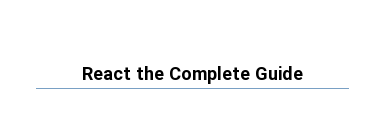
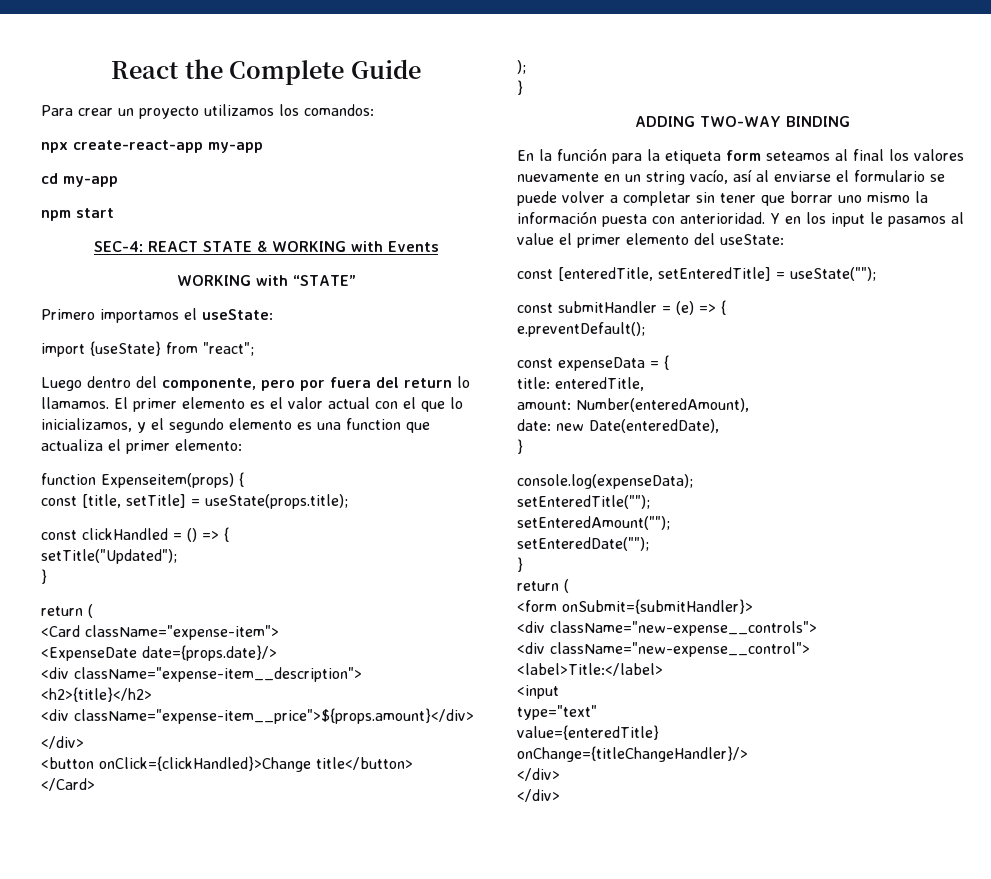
(303, 73) none -> [41,104,374,119] [41,140,263,153] [41,173,118,187] [41,208,114,221] [93,240,439,252] [176,275,356,286] [41,308,273,323] [41,341,254,357] [41,376,470,391] [41,397,463,412] [41,418,430,433] [41,439,242,454] [41,472,244,488] [41,494,348,509] [41,527,229,542] [41,549,177,564] [41,569,47,584] [41,604,93,618] [41,625,279,640] [41,645,277,661] [41,667,362,682] [41,687,152,702] [41,708,474,724] [41,736,84,749] [41,756,413,772] [41,778,95,791] [517,60,526,74] [517,80,523,95] [634,116,850,127] [517,148,964,164] [517,169,945,185] [517,191,928,206] [517,211,964,227] [517,233,784,248] [517,267,876,281] [517,300,726,315] [517,322,645,337] [517,355,669,371] [517,377,644,391] [517,398,749,412] [517,419,719,433] [517,439,523,454] [517,474,693,489] [517,495,650,509] [517,516,670,530] [517,537,649,551] [517,557,523,572] [517,579,569,593] [517,599,753,614] [517,621,817,636] [517,642,810,657] [517,663,663,676] [517,685,559,699] [517,705,597,720] [517,725,659,740] [517,746,748,762] [517,768,560,781] [517,789,560,802] // Para crear un proyecto utilizamos los comandos: // npx create-react-app my-app // cd my-app // npm start // SEC-4: REACT STATE & WORKING with Events // WORKING with “STATE” // Primero importamos el useState: // import {useState} from "react"; // Luego dentro del componente, pero por fuera del return lo llamamos. El primer elemento es el valor actual con el que lo inicializamos, y el segundo elemento es una function que actualiza el primer elemento: // function Expenseitem(props) { // const [title, setTitle] = useState(props.title); // const clickHandled = () => { // setTitle("Updated"); // } // return ( // <Card className="expense-item"> // <ExpenseDate date={props.date}/> // <div className="expense-item__description"> // <h2>{title}</h2> // <div className="expense-item__price">${props.amount}</div> // </div> // <button onClick={clickHandled}>Change title</button> // </Card> // ); // } // ADDING TWO-WAY BINDING // En la función para la etiqueta form seteamos al final los valores nuevamente en un string vacío, así al enviarse el formulario se puede volver a completar sin tener que borrar uno mismo la información puesta con anterioridad. Y en los input le pasamos al value el primer elemento del useState: // const [enteredTitle, setEnteredTitle] = useState(""); // const submitHandler = (e) => { // e.preventDefault(); // const expenseData = { // title: enteredTitle, // amount: Number(enteredAmount), // date: new Date(enteredDate), // } // console.log(expenseData); // setEnteredTitle(""); // setEnteredAmount(""); // setEnteredDate(""); // } // return ( // <form onSubmit={submitHandler}> // <div className="new-expense__controls"> // <div className="new-expense__control"> // <label>Title:</label> // <input // type="text" // value={enteredTitle} // onChange={titleChangeHandler}/> // </div> // </div>

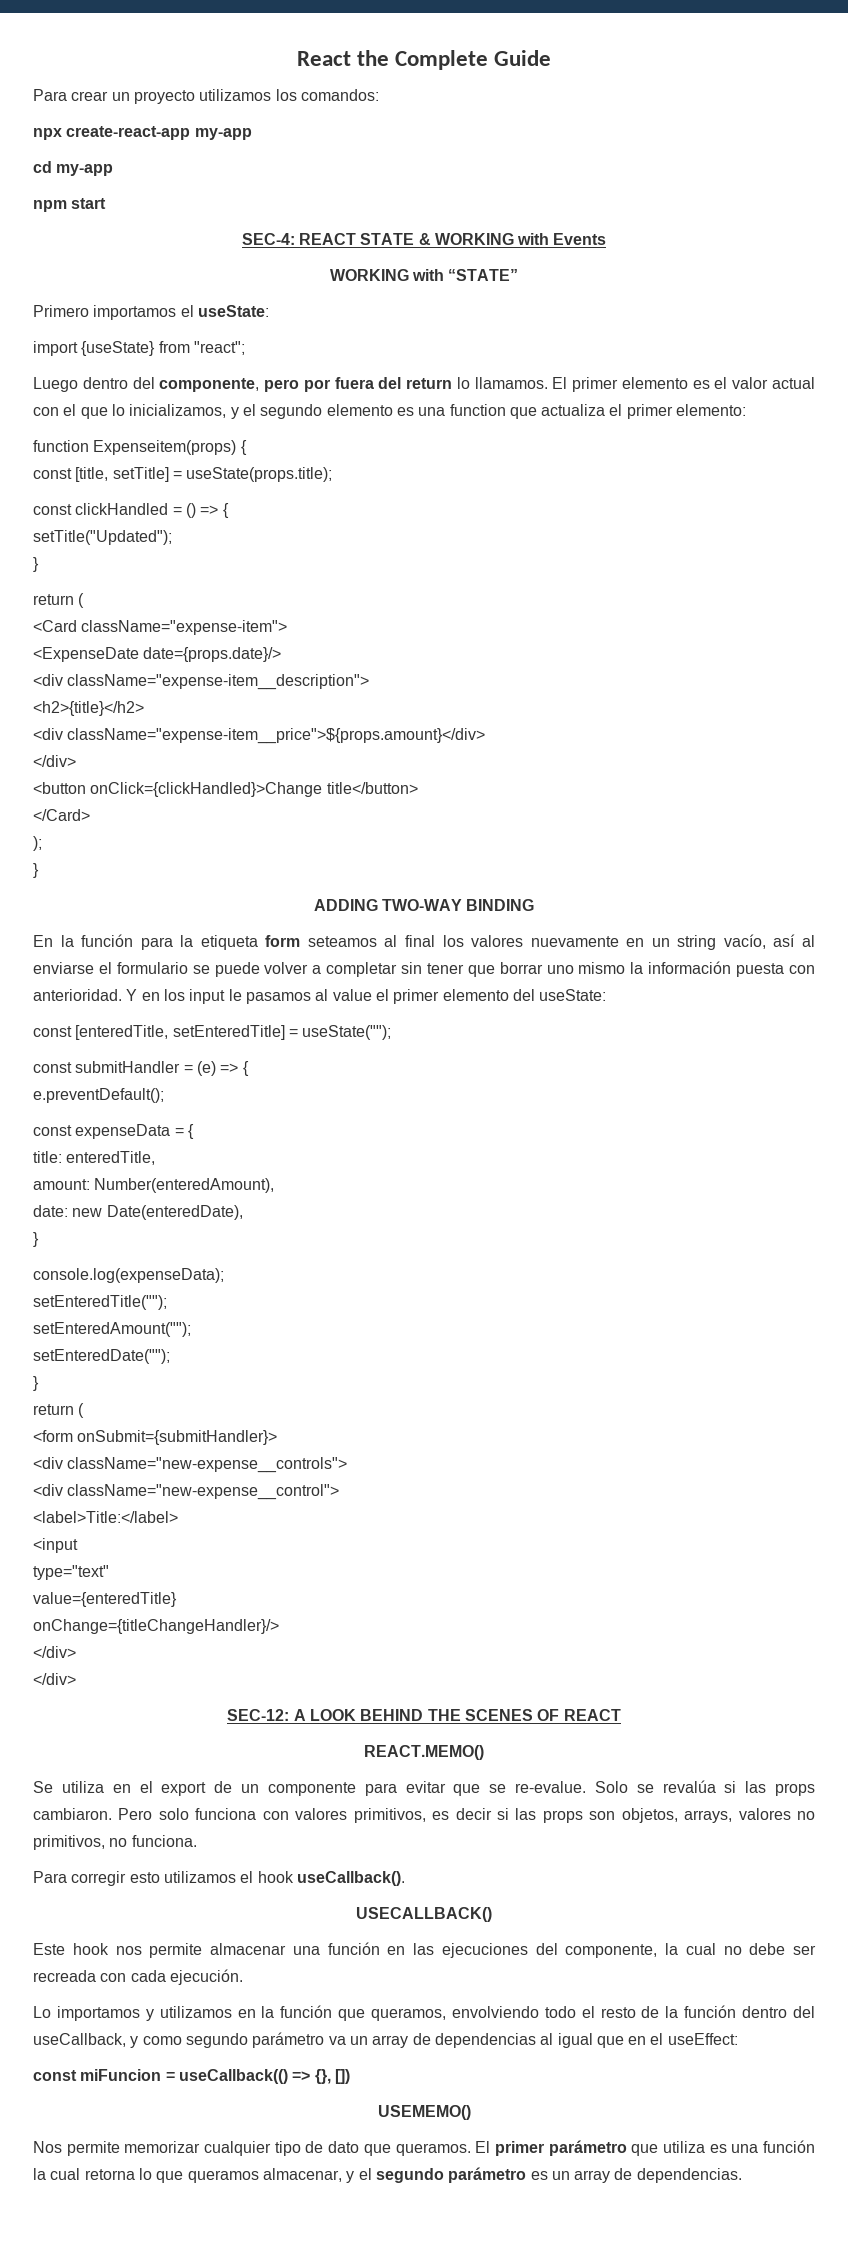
(560, 795) none -> [227,1709,621,1721] [364,1745,484,1760] [33,1780,816,1796] [33,1808,815,1823] [33,1835,197,1850] [33,1871,405,1886] [356,1907,492,1922] [33,1942,816,1958] [33,1969,243,1985] [33,2005,815,2021] [33,2032,738,2048] [33,2069,350,2084] [377,2105,471,2120] [33,2140,815,2156] [33,2167,742,2183] // SEC-12: A LOOK BEHIND THE SCENES OF REACT // REACT.MEMO() // Se utiliza en el export de un componente para evitar que se re-evalue. Solo se revalúa si las props cambiaron. Pero solo funciona con valores primitivos, es decir si las props son objetos, arrays, valores no primitivos, no funciona. // Para corregir esto utilizamos el hook useCallback(). // USECALLBACK() // Este hook nos permite almacenar una función en las ejecuciones del componente, la cual no debe ser recreada con cada ejecución. // Lo importamos y utilizamos en la función que queramos, envolviendo todo el resto de la función dentro del useCallback, y como segundo parámetro va un array de dependencias al igual que en el useEffect: // const miFuncion = useCallback(() => {}, []) // USEMEMO() // Nos permite memorizar cualquier tipo de dato que queramos. El primer parámetro que utiliza es una función la cual retorna lo que queramos almacenar, y el segundo parámetro es un array de dependencias.

